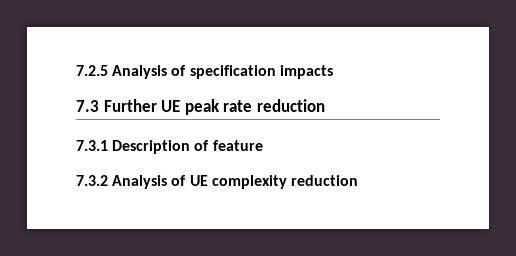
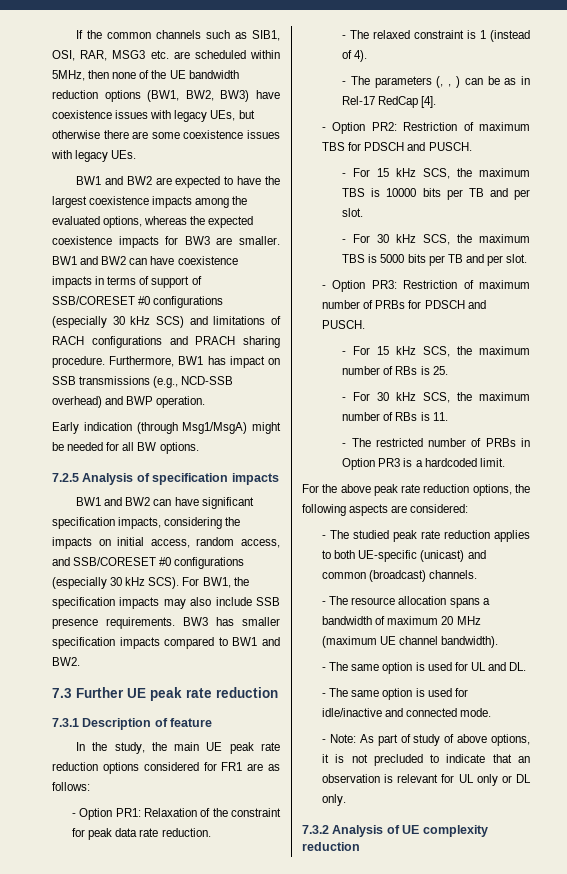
(76, 70) none -> [76,30,281,41] [52,50,280,61] [52,70,239,81] [52,90,280,102] [52,110,255,122] [52,130,280,139] [51,150,137,162] [76,176,280,188] [52,196,248,208] [52,216,254,228] [52,236,280,248] [52,256,238,265] [52,276,202,288] [52,296,224,308] [52,316,281,328] [52,336,280,348] [52,356,280,368] [52,376,234,388] [52,396,206,408] [52,422,281,434] [52,442,199,454] If the common channels such as SIB1, OSI, RAR, MSG3 etc. are scheduled within 5MHz, then none of the UE bandwidth reduction options (BW1, BW2, BW3) have coexistence issues with legacy UEs, but otherwise there are some coexistence issues with legacy UEs. // BW1 and BW2 are expected to have the largest coexistence impacts among the evaluated options, whereas the expected coexistence impacts for BW3 are smaller. BW1 and BW2 can have coexistence impacts in terms of support of SSB/CORESET #0 configurations (especially 30 kHz SCS) and limitations of RACH configurations and PRACH sharing procedure. Furthermore, BW1 has impact on SSB transmissions (e.g., NCD-SSB overhead) and BWP operation. // Early indication (through Msg1/MsgA) might be needed for all BW options. //
(333, 72) none -> [76,497,254,509] [52,517,241,529] [52,537,280,549] [52,557,245,569] [52,577,249,589] [52,597,280,609] [52,617,280,629] [52,637,280,649] [52,657,80,666] // BW1 and BW2 can have significant specification impacts, considering the impacts on initial access, random access, and SSB/CORESET #0 configurations (especially 30 kHz SCS). For BW1, the specification impacts may also include SSB presence requirements. BW3 has smaller specification impacts compared to BW1 and BW2.
(263, 145) none -> [76,742,280,754] [52,762,281,774] [52,782,90,791] [72,808,281,820] [72,828,211,840] [342,30,530,42] [342,50,368,62] [342,76,531,88] [342,96,437,108] [322,122,530,134] [322,142,472,151] [342,168,530,179] [342,188,530,200] [342,208,364,217] [342,234,530,245] [342,254,528,266] [322,280,530,292] [322,300,486,309] [322,320,366,329] [342,346,530,357] [342,366,448,375] [342,392,530,403] [342,412,448,421] [342,438,530,447] [342,458,505,470] [302,484,530,496] [302,504,469,516] [322,530,530,542] [322,550,486,562] [322,570,478,582] [322,596,490,608] [322,616,481,625] [322,636,499,648] [322,662,527,674] [322,688,468,700] [322,708,492,717] [322,734,530,746] [322,754,530,766] [322,774,531,786] [322,794,347,806] // In the study, the main UE peak rate reduction options considered for FR1 are as follows: // - Option PR1: Relaxation of the constraint for peak data rate reduction. // - The relaxed constraint is 1 (instead of 4). // - The parameters (, , ) can be as in Rel-17 RedCap [4]. // - Option PR2: Restriction of maximum TBS for PDSCH and PUSCH. // - For 15 kHz SCS, the maximum TBS is 10000 bits per TB and per slot. // - For 30 kHz SCS, the maximum TBS is 5000 bits per TB and per slot. // - Option PR3: Restriction of maximum number of PRBs for PDSCH and PUSCH. // - For 15 kHz SCS, the maximum number of RBs is 25. // - For 30 kHz SCS, the maximum number of RBs is 11. // - The restricted number of PRBs in Option PR3 is a hardcoded limit. // For the above peak rate reduction options, the following aspects are considered: // - The studied peak rate reduction applies to both UE-specific (unicast) and common (broadcast) channels. // - The resource allocation spans a bandwidth of maximum 20 MHz (maximum UE channel bandwidth). // - The same option is used for UL and DL. // - The same option is used for idle/inactive and connected mode. // - Note: As part of study of above options, it is not precluded to indicate that an observation is relevant for UL only or DL only.

